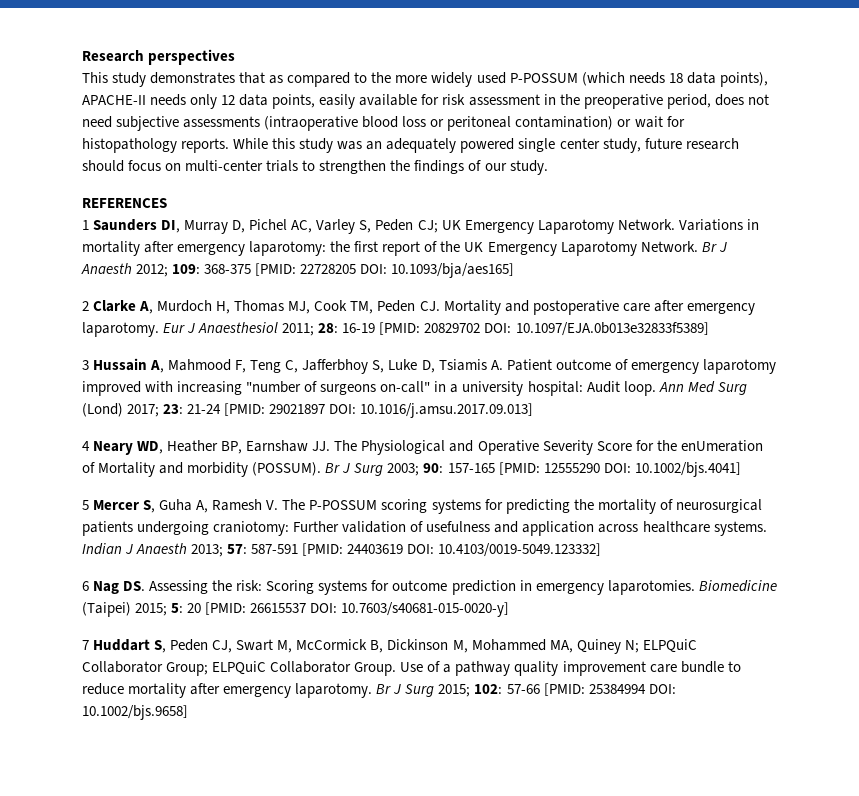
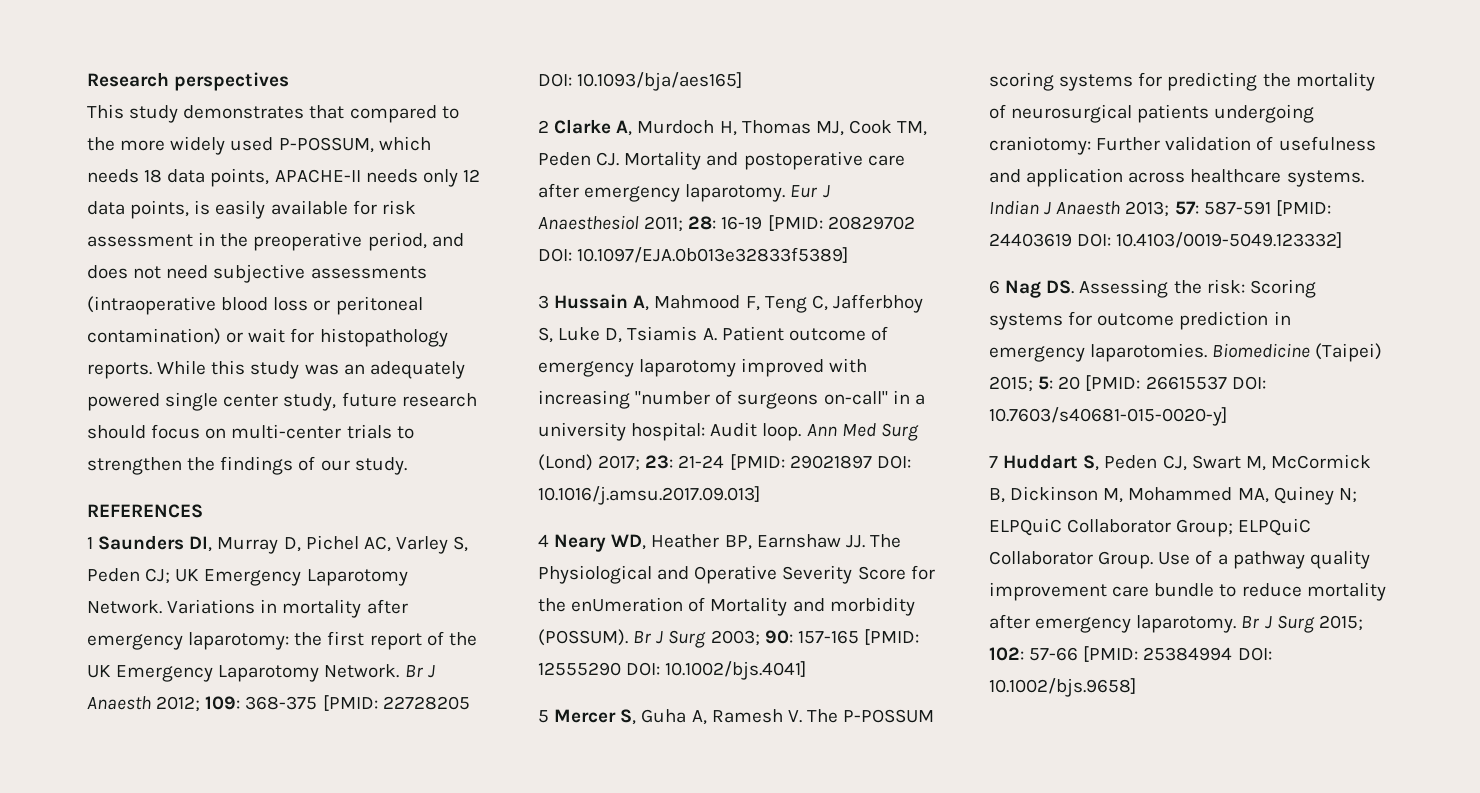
[269,75,284,84] as -> (345, 112) none
[509,72,625,86] P-POSSUM (which -> [278,136,431,153] P-POSSUM, which
[719,72,768,87] points), -> [210,168,270,187] points,
(316, 101) none -> [194,200,211,215] is
(711, 101) none -> [431,233,464,247] and

